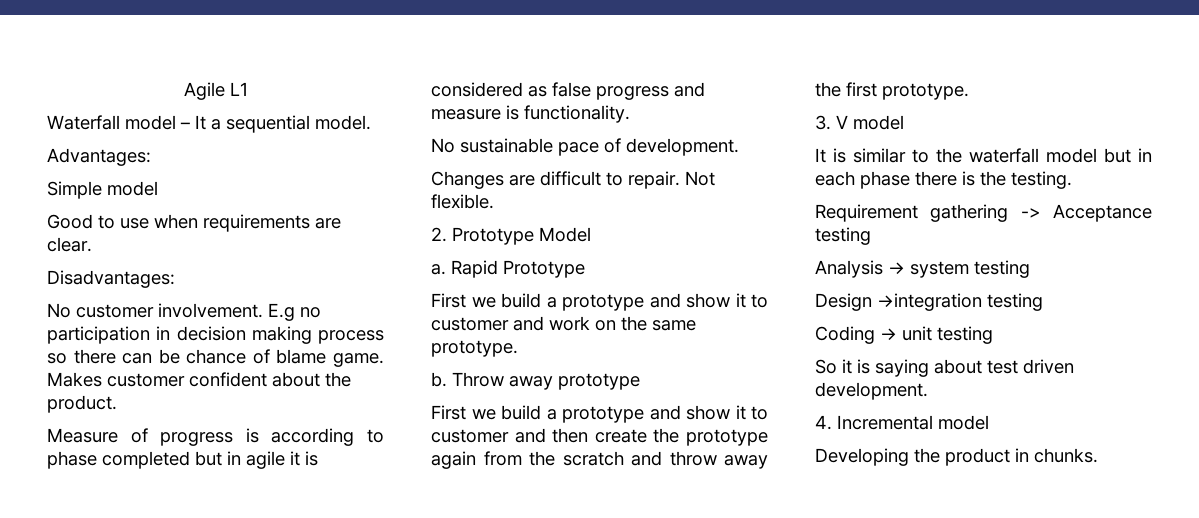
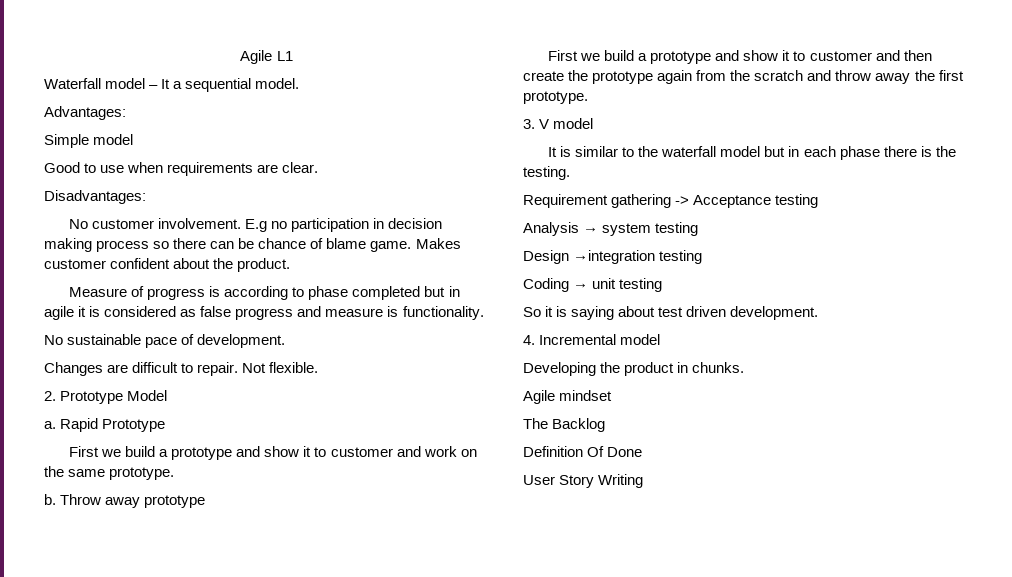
(1098, 455) none -> [523,390,613,404] [523,418,606,432] [523,446,643,457] [523,474,644,488] // Agile mindset // The Backlog // Definition Of Done // User Story Writing

